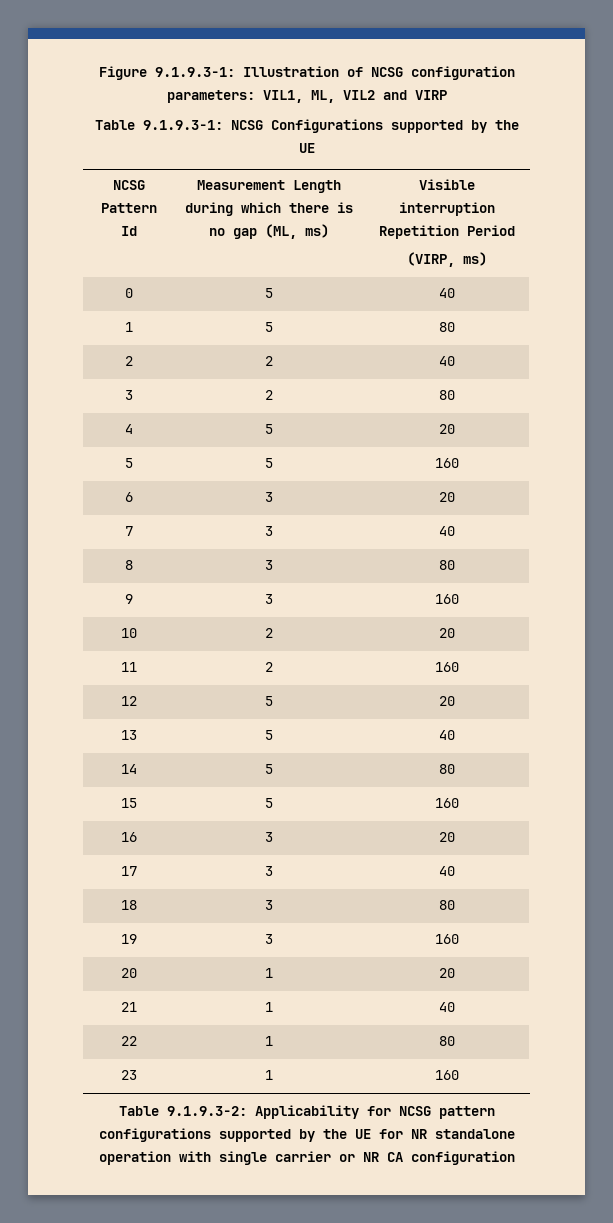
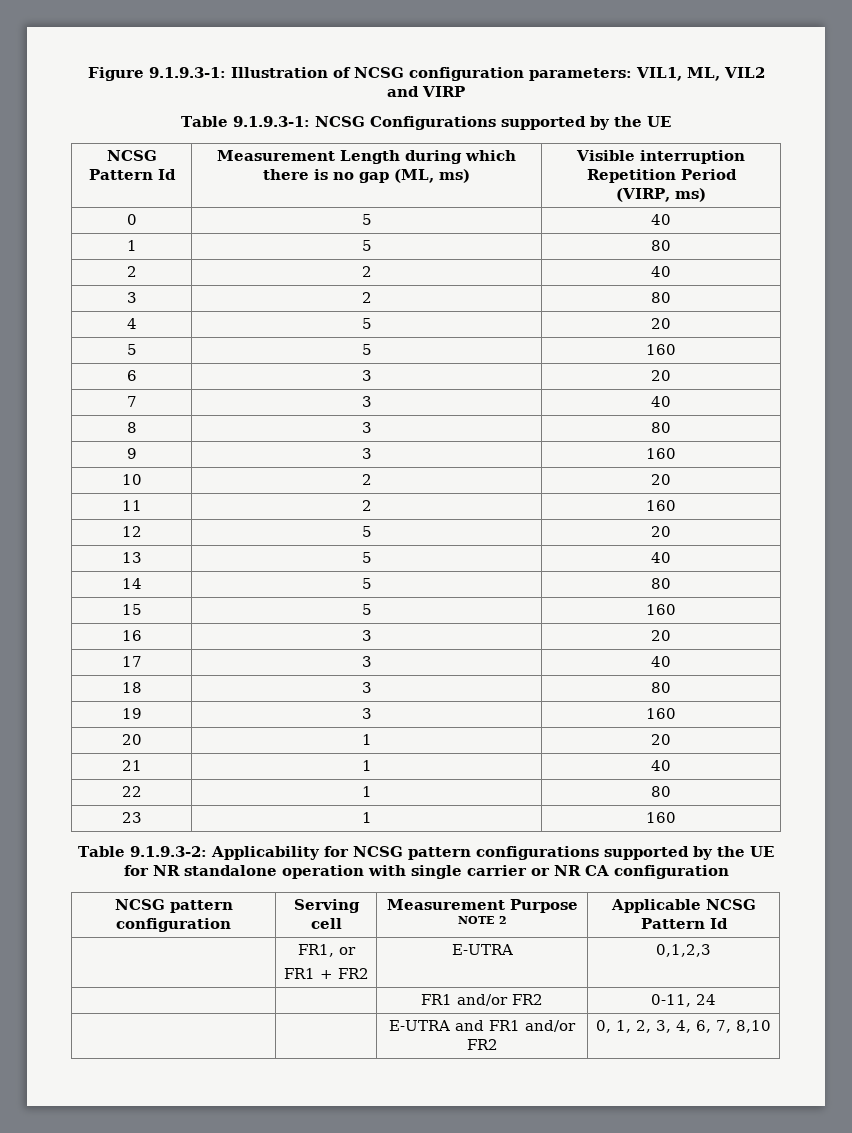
(515, 1158) none -> [114,899,233,913] [116,918,231,932] [293,899,360,913] [310,918,342,929] [386,899,578,913] [457,916,507,924] [610,899,756,913] [640,918,728,929] [297,944,356,957] [283,968,369,979] [451,944,513,955] [656,944,711,957] [420,994,543,1006] [651,994,716,1007] [388,1020,576,1032] [466,1039,498,1050] [596,1020,771,1033] // NCSG pattern configuration | Serving cell | Measurement Purpose NOTE 2 | Applicable NCSG Pattern Id // | FR1, or // FR1 + FR2 | E-UTRA | 0,1,2,3 // | | FR1 and/or FR2 | 0-11, 24 // | | E-UTRA and FR1 and/or FR2 | 0, 1, 2, 3, 4, 6, 7, 8,10

